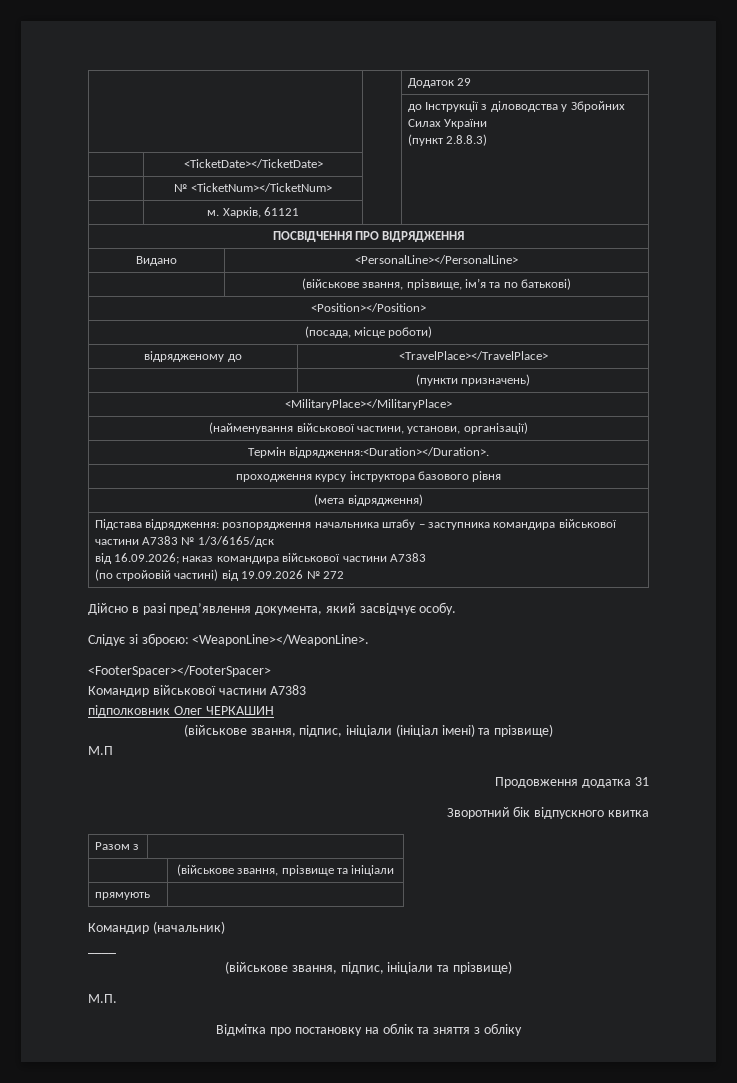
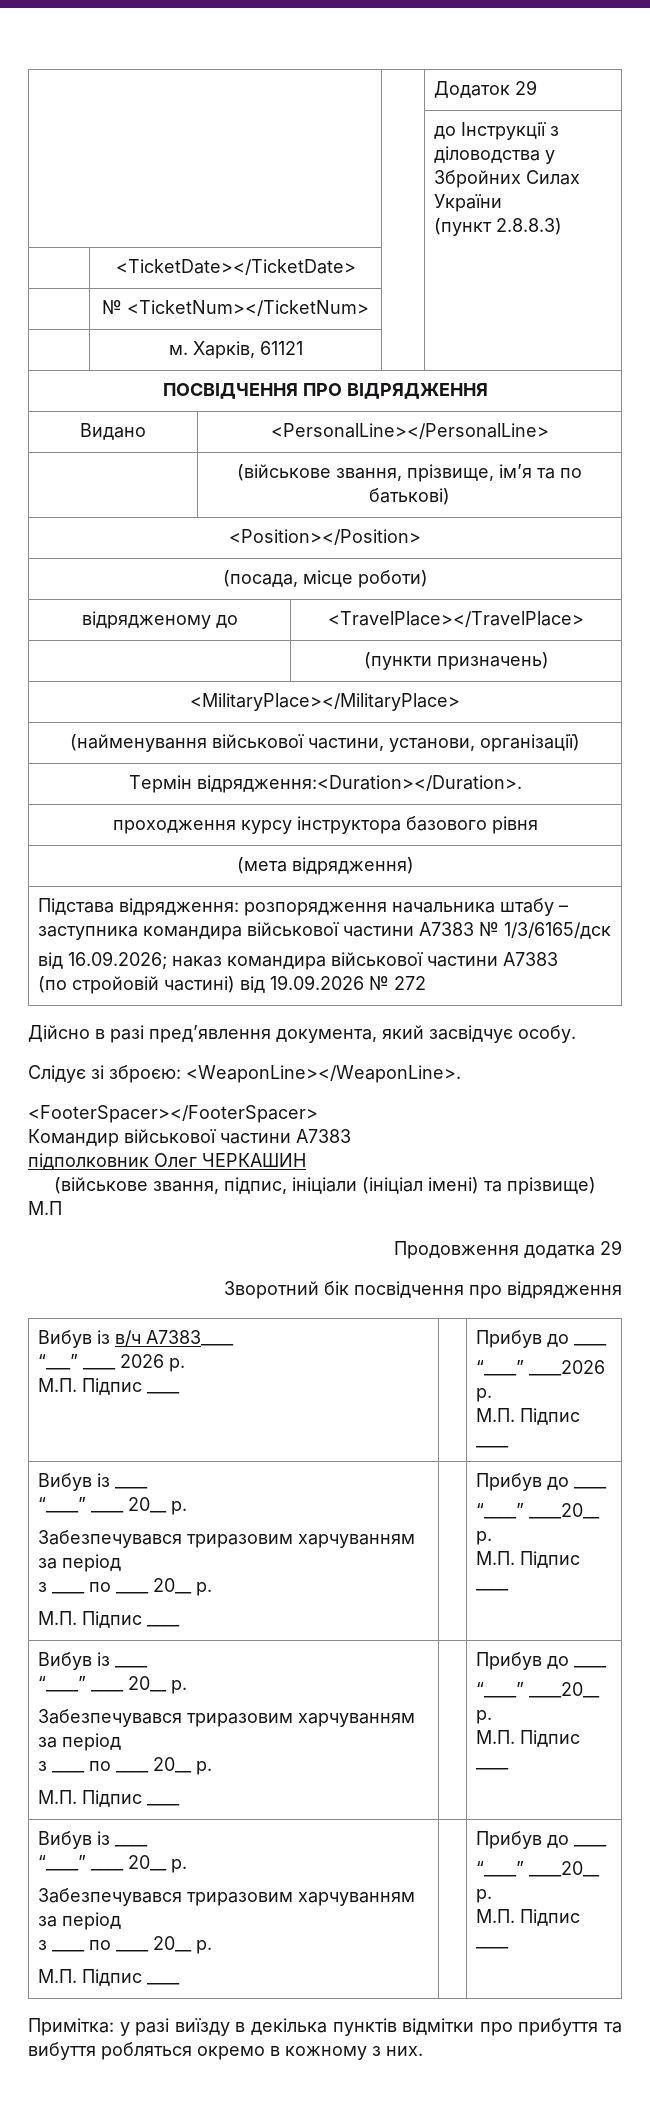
[635,777,649,786] 31 -> [600,1240,622,1255] 29
[534,807,649,819] [94,842,140,850] [176,864,395,876] [94,892,150,900] [88,921,225,934] [88,952,116,954] [225,961,512,974] [88,994,117,1003] [216,1023,522,1036] відпускного квитка // Разом з | // | (військове звання, прізвище та ініціали // прямують | // Командир (начальник) // ____ // (військове звання, підпис, ініціали та прізвище) // М.П. // Відмітка про постановку на облік та зняття з обліку -> [354,1281,622,1299] [37,1330,234,1348] [37,1354,116,1370] [119,1354,185,1372] [37,1378,180,1395] [475,1330,607,1348] [475,1360,605,1376] [475,1388,492,1402] [475,1408,580,1425] [475,1446,509,1448] [37,1473,110,1491] [114,1487,148,1489] [37,1497,187,1515] [37,1530,415,1548] [37,1554,121,1572] [37,1582,47,1592] [51,1592,85,1594] [88,1582,111,1592] [115,1578,212,1596] [37,1611,180,1628] [475,1473,607,1491] [475,1503,600,1519] [475,1531,492,1545] [475,1551,580,1568] [475,1589,509,1591] [37,1652,110,1670] [114,1666,148,1668] [37,1676,187,1694] [37,1709,415,1727] [37,1733,121,1751] [37,1761,47,1771] [51,1771,85,1773] [88,1761,111,1771] [115,1757,212,1775] [37,1790,180,1807] [475,1652,607,1670] [475,1682,600,1698] [475,1710,492,1724] [475,1730,580,1747] [475,1768,509,1770] [37,1831,110,1849] [114,1845,148,1847] [37,1855,187,1873] [37,1888,415,1906] [37,1912,121,1930] [37,1940,47,1950] [51,1950,85,1952] [88,1940,111,1950] [115,1936,212,1954] [37,1969,180,1986] [475,1831,607,1849] [475,1861,600,1877] [475,1889,492,1903] [475,1909,580,1926] [475,1947,509,1949] [28,2018,623,2036] [28,2042,423,2060] посвідчення про відрядження // Вибув із в/ч А7383____ // “___” ____ 2026 р. // М.П. Підпис ____ | | Прибув до ____ // “____” ____2026 р. // М.П. Підпис ____ // Вибув із ____ // “____” ____ 20__ р. // Забезпечувався триразовим харчуванням за період // з ____ по ____ 20__ р. // М.П. Підпис ____ | | Прибув до ____ // “____” ____20__ р. // М.П. Підпис ____ // Вибув із ____ // “____” ____ 20__ р. // Забезпечувався триразовим харчуванням за період // з ____ по ____ 20__ р. // М.П. Підпис ____ | | Прибув до ____ // “____” ____20__ р. // М.П. Підпис ____ // Вибув із ____ // “____” ____ 20__ р. // Забезпечувався триразовим харчуванням за період // з ____ по ____ 20__ р. // М.П. Підпис ____ | | Прибув до ____ // “____” ____20__ р. // М.П. Підпис ____ // Примітка: у разі виїзду в декілька пунктів відмітки про прибуття та вибуття робляться окремо в кожному з них.

